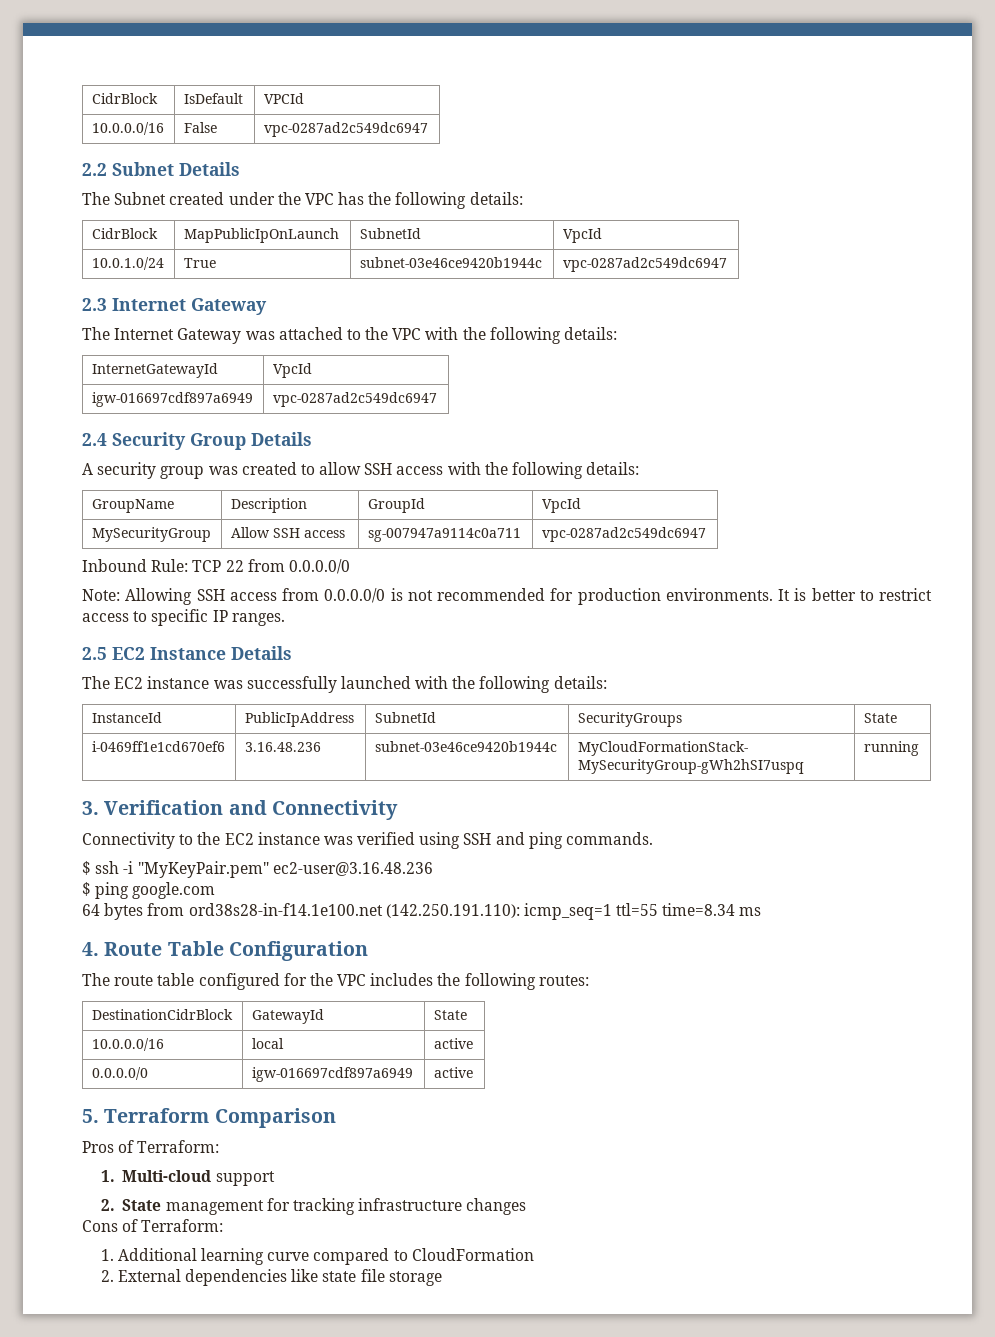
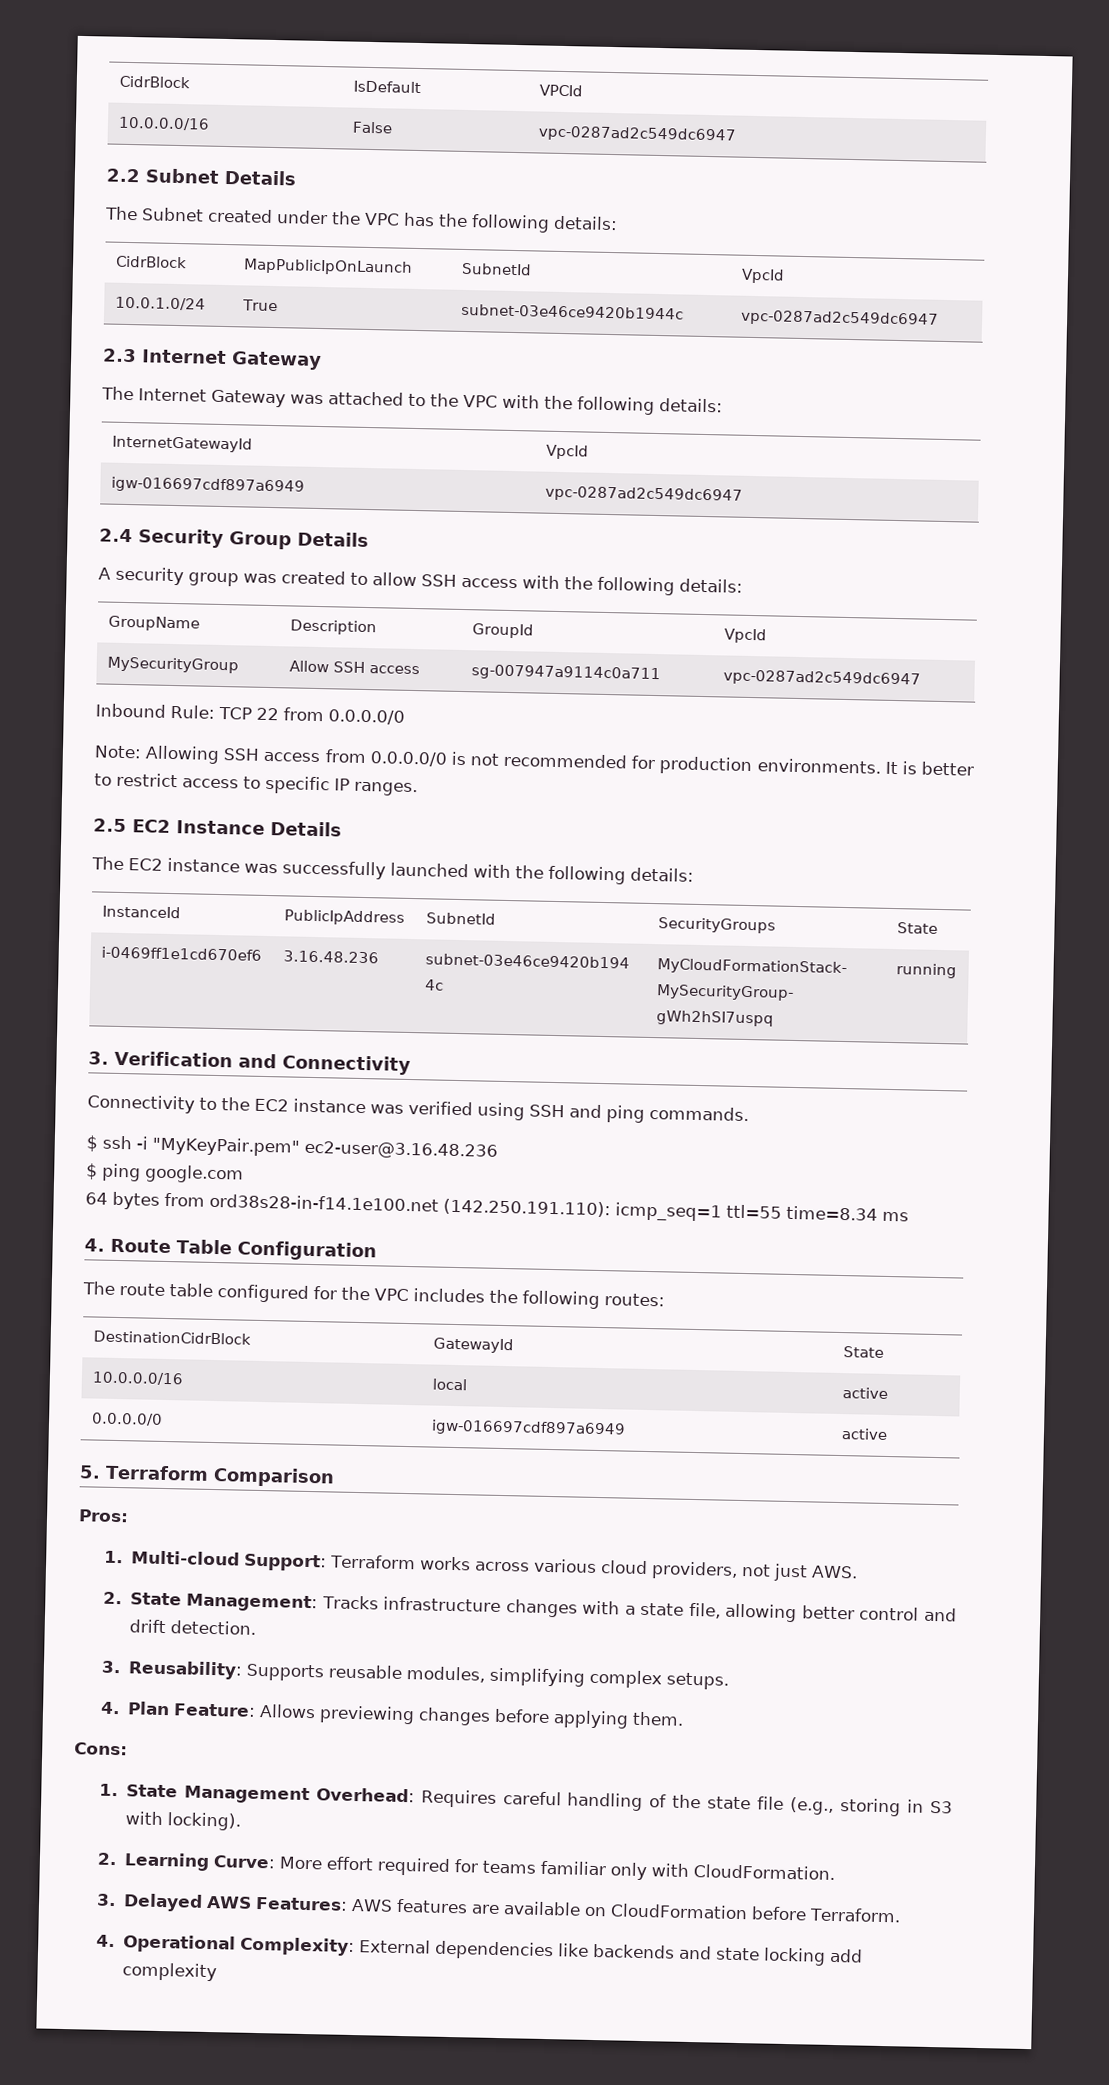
[82,1140,220,1153] Pros of Terraform: -> [78,1509,129,1523] Pros:
[215,1171,275,1186] support -> [242,1553,858,1582] Support: Terraform works across various cloud providers, not just AWS.
[165,1198,355,1215] management for tracking -> [186,1593,379,1613] Management: Tracks
[82,1219,224,1232] [100,1248,534,1265] [100,1269,442,1286] // Cons of Terraform: // 1. Additional learning curve compared to CloudFormation // 2. External dependencies like state file storage -> [582,1600,957,1623] [128,1619,256,1635] [101,1660,729,1690] [100,1701,684,1729] [74,1742,128,1756] [99,1783,954,1817] [124,1811,241,1831] [97,1852,835,1881] [96,1893,901,1923] [96,1934,863,1966] [121,1962,217,1982] with a state file, allowing better control and drift detection. // 3. Reusability: Supports reusable modules, simplifying complex setups. // 4. Plan Feature: Allows previewing changes before applying them. // Cons: // 1. State Management Overhead: Requires careful handling of the state file (e.g., storing in S3 with locking). // 2. Learning Curve: More effort required for teams familiar only with CloudFormation. // 3. Delayed AWS Features: AWS features are available on CloudFormation before Terraform. // 4. Operational Complexity: External dependencies like backends and state locking add complexity

